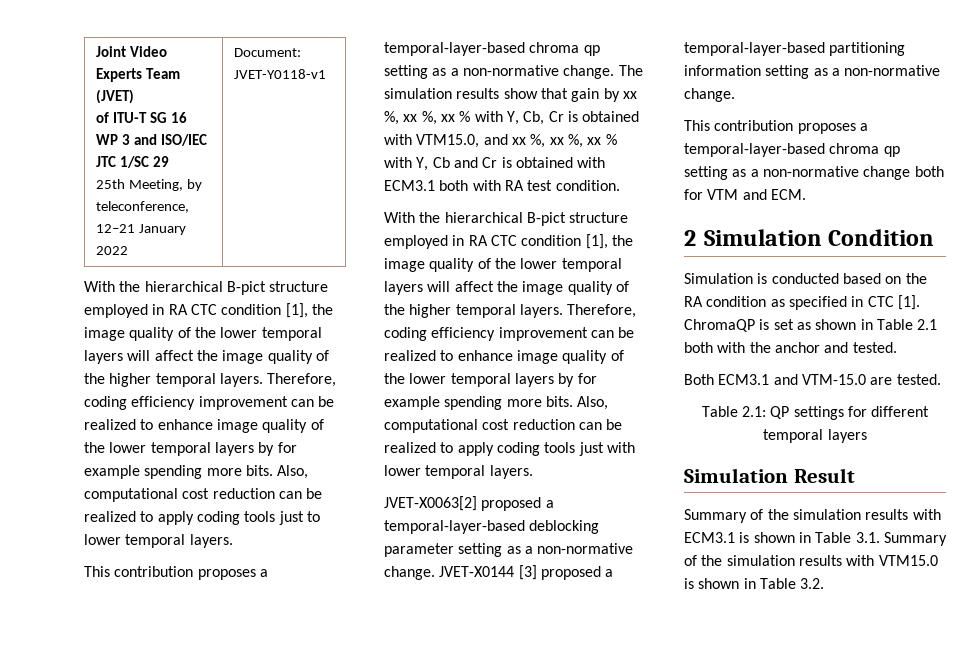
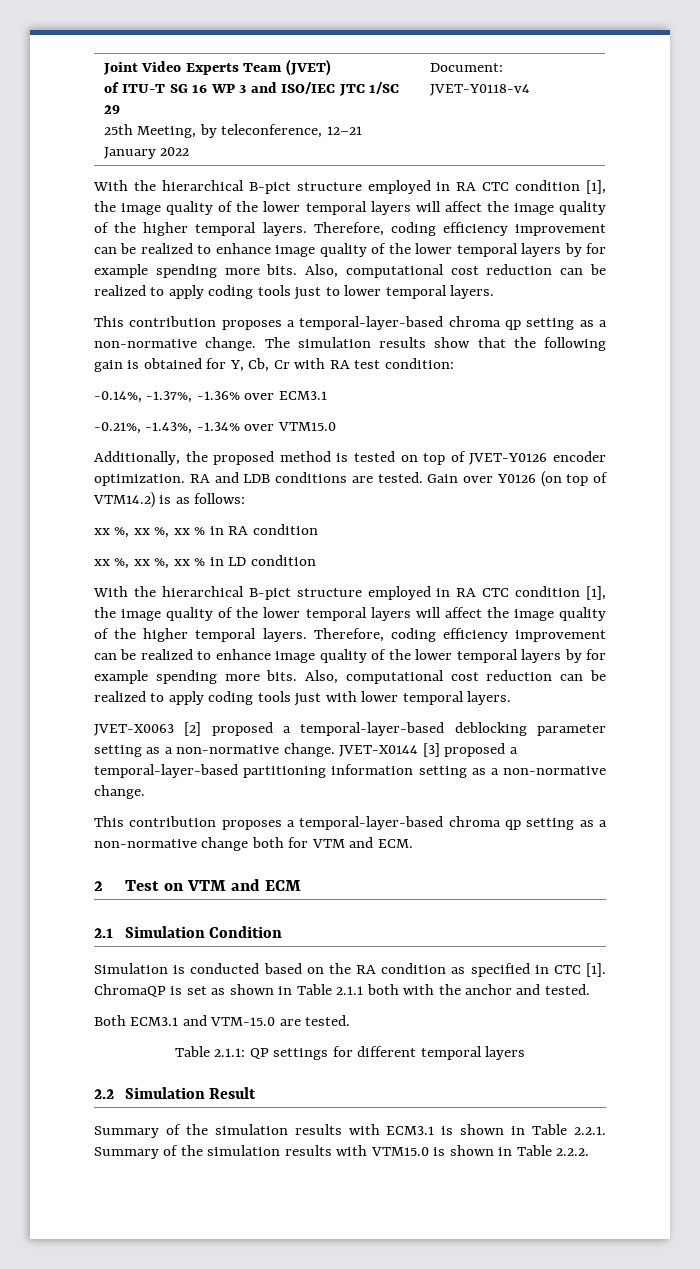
[233,69,326,79] JVET-Y0118-v1 -> [429,84,530,96] JVET-Y0118-v4
[571,88,637,102] [384,111,640,125] [384,134,617,148] [384,157,606,171] [384,180,620,191] gain by xx %, xx %, xx % with Y, Cb, Cr is obtained with VTM15.0, and xx %, xx %, xx % with Y, Cb and Cr is obtained with ECM3.1 both with RA test condition. -> [513,337,606,351] [94,358,454,372] [94,391,327,403] [94,422,336,434] [94,451,607,465] [94,471,608,487] [93,492,246,508] [94,524,318,538] [94,555,316,569] the following gain is obtained for Y, Cb, Cr with RA test condition: // -0.14%, -1.37%, -1.36% over ECM3.1 // -0.21%, -1.43%, -1.34% over VTM15.0 // Additionally, the proposed method is tested on top of JVET-Y0126 encoder optimization. RA and LDB conditions are tested. Gain over Y0126 (on top of VTM14.2) is as follows: // xx %, xx %, xx % in RA condition // xx %, xx %, xx % in LD condition
[384,496,477,511] JVET-X0063[2] -> [94,722,202,736] JVET-X0063 [2]
(696, 238) none -> [124,879,302,891] [94,928,113,938] Test on VTM and ECM // 2.1
[917,319,938,330] 2.1 -> [336,986,364,995] 2.1.1
[742,406,767,417] 2.1: -> [214,1048,246,1057] 2.1.1:
(867, 436) none -> [94,1089,114,1099] 2.2
[855,532,880,543] 3.1. -> [574,1126,607,1135] 2.2.1.
[800,578,825,589] 3.2. -> [556,1148,590,1156] 2.2.2.

